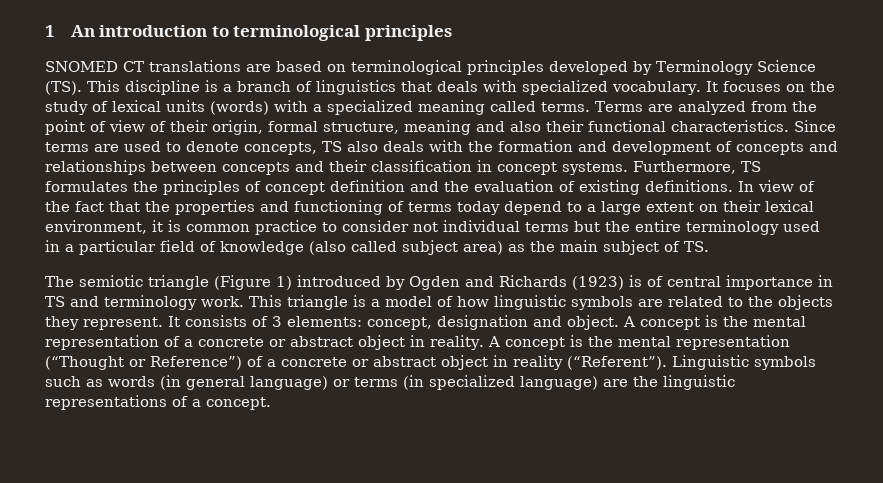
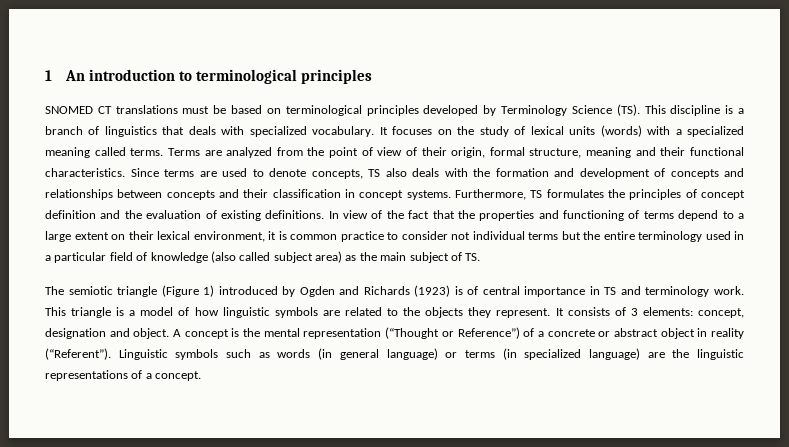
[246,64,271,72] are -> [182,105,227,114] must be
[510,121,541,132] also -> (656, 151) none
[457,201,500,215] today -> (674, 215) none
[164,335,790,350] of a concrete or abstract object in reality. A concept is the mental representation -> (382, 333) none

